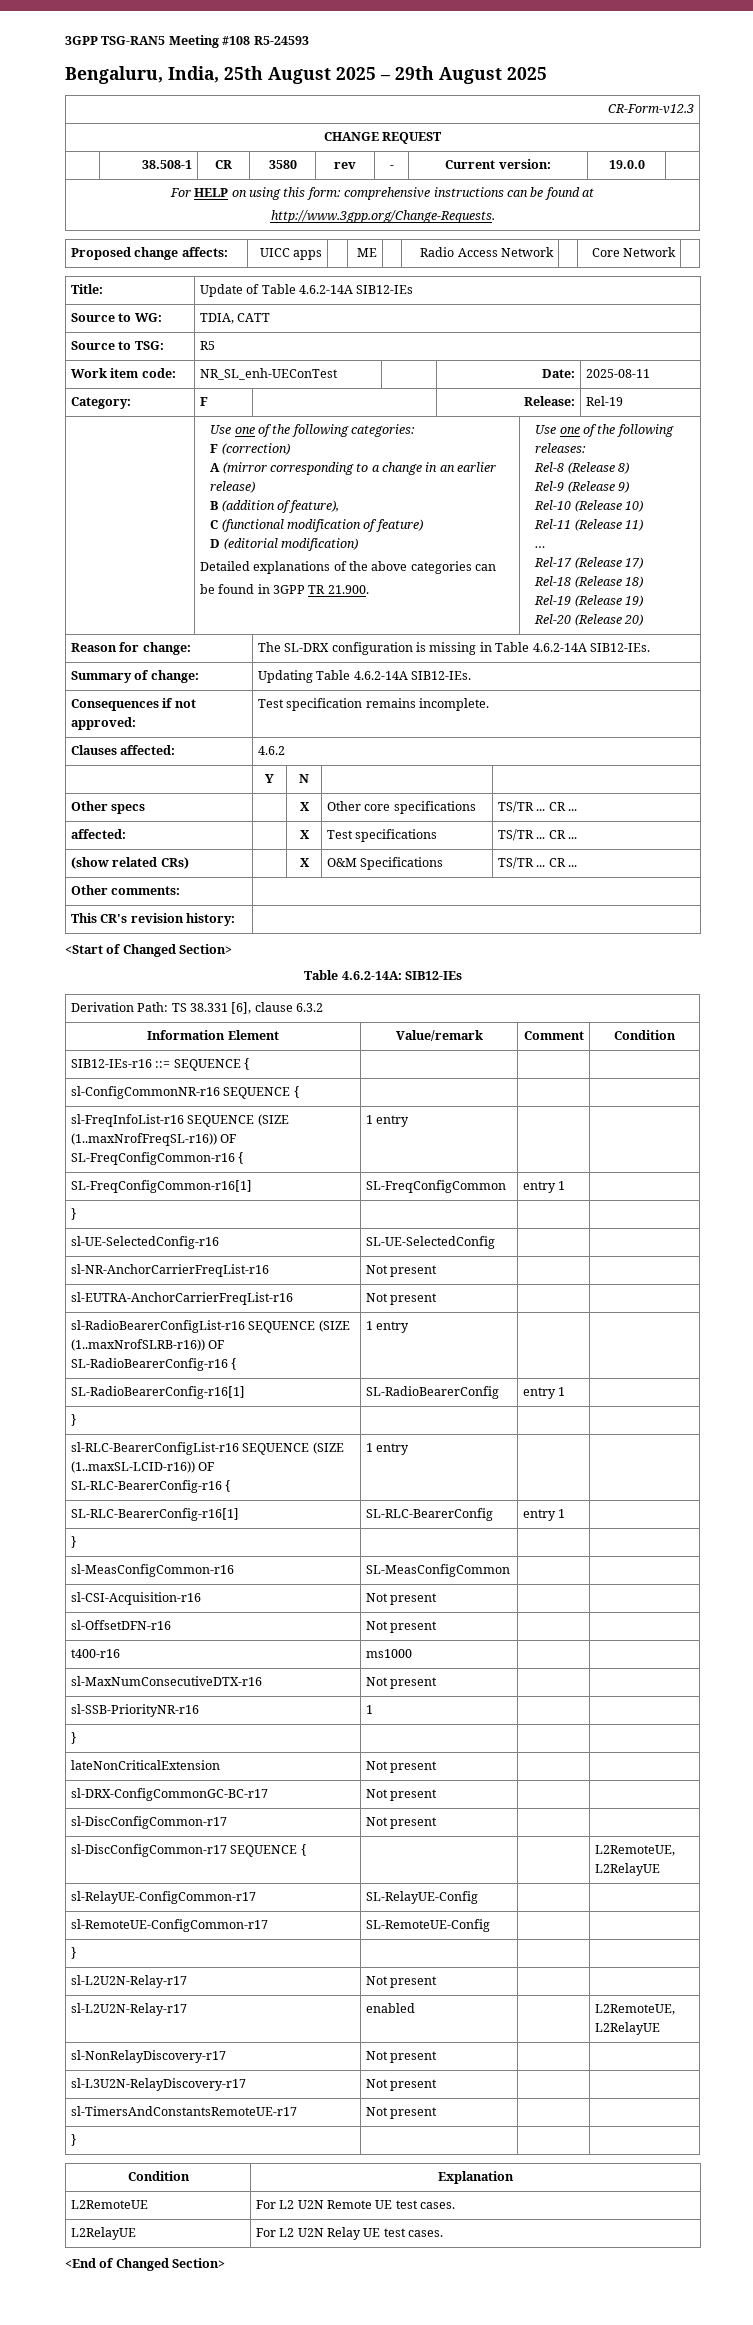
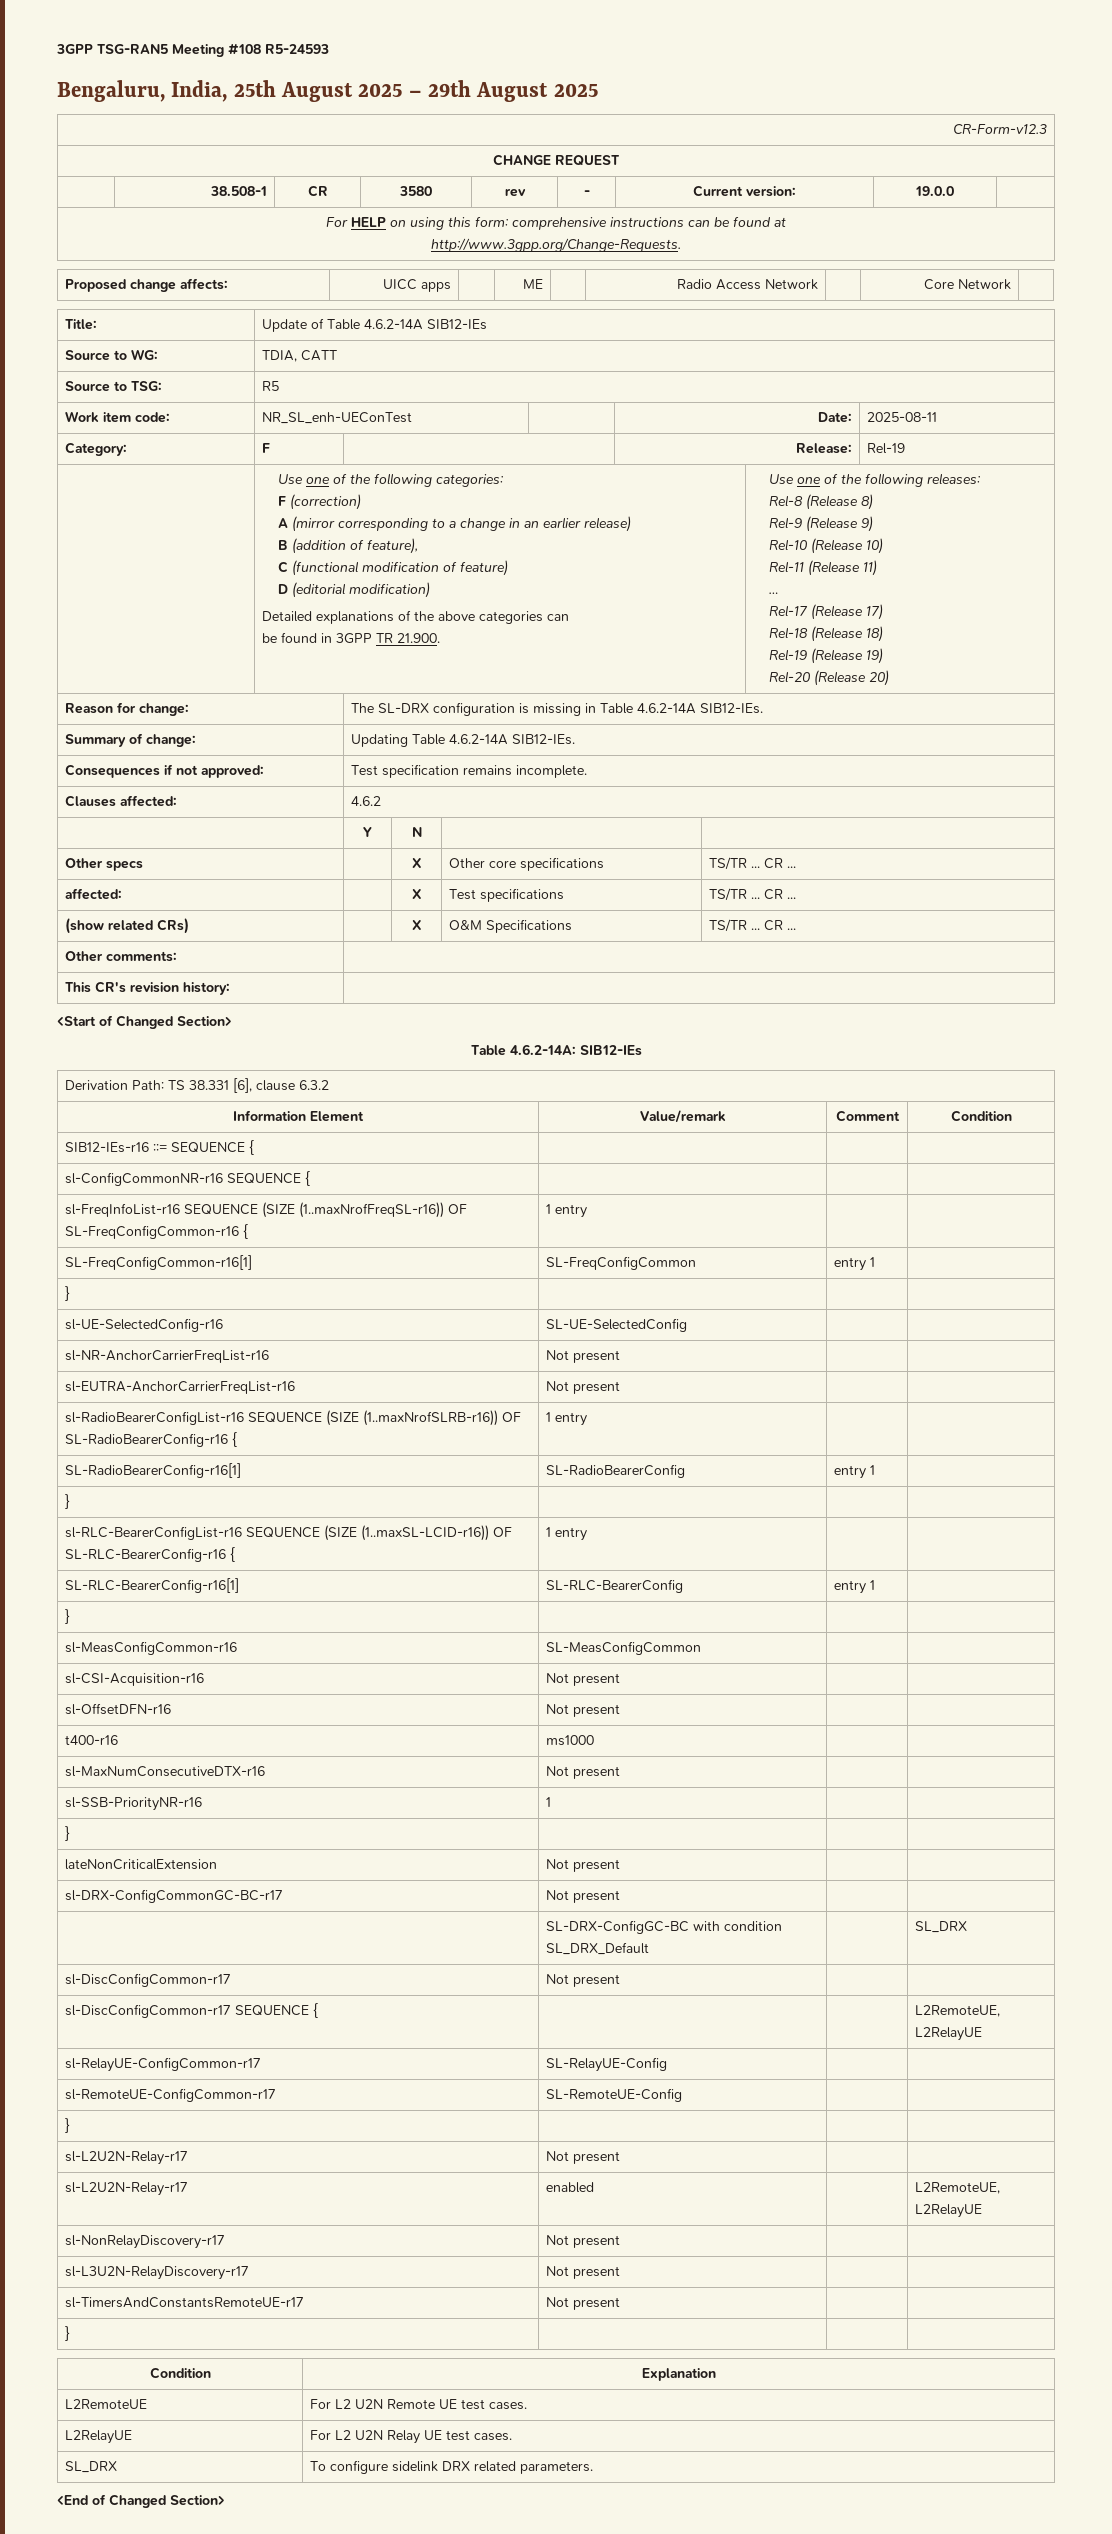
(438, 1795) none -> [546,1920,783,1934] [546,1942,650,1955] [915,1921,968,1933] // | SL-DRX-ConfigGC-BC with condition SL_DRX_Default | | SL_DRX
(444, 2233) none -> [65,2461,118,2473] [310,2460,594,2474] // SL_DRX | To configure sidelink DRX related parameters.

